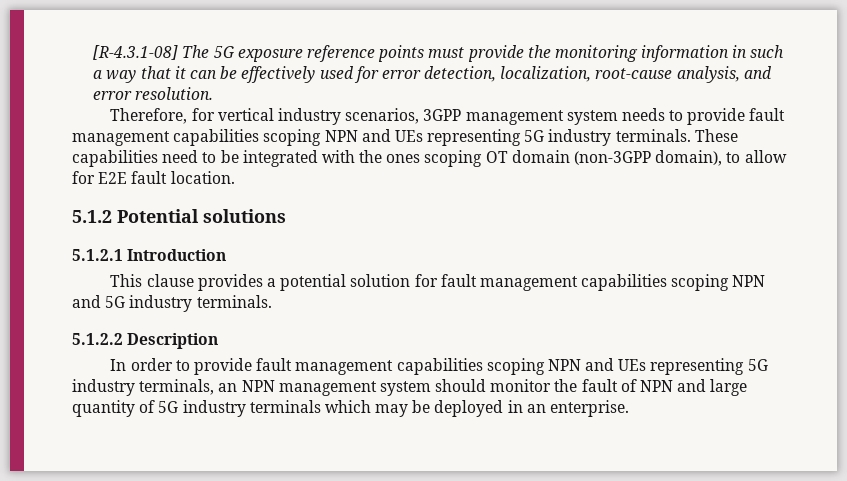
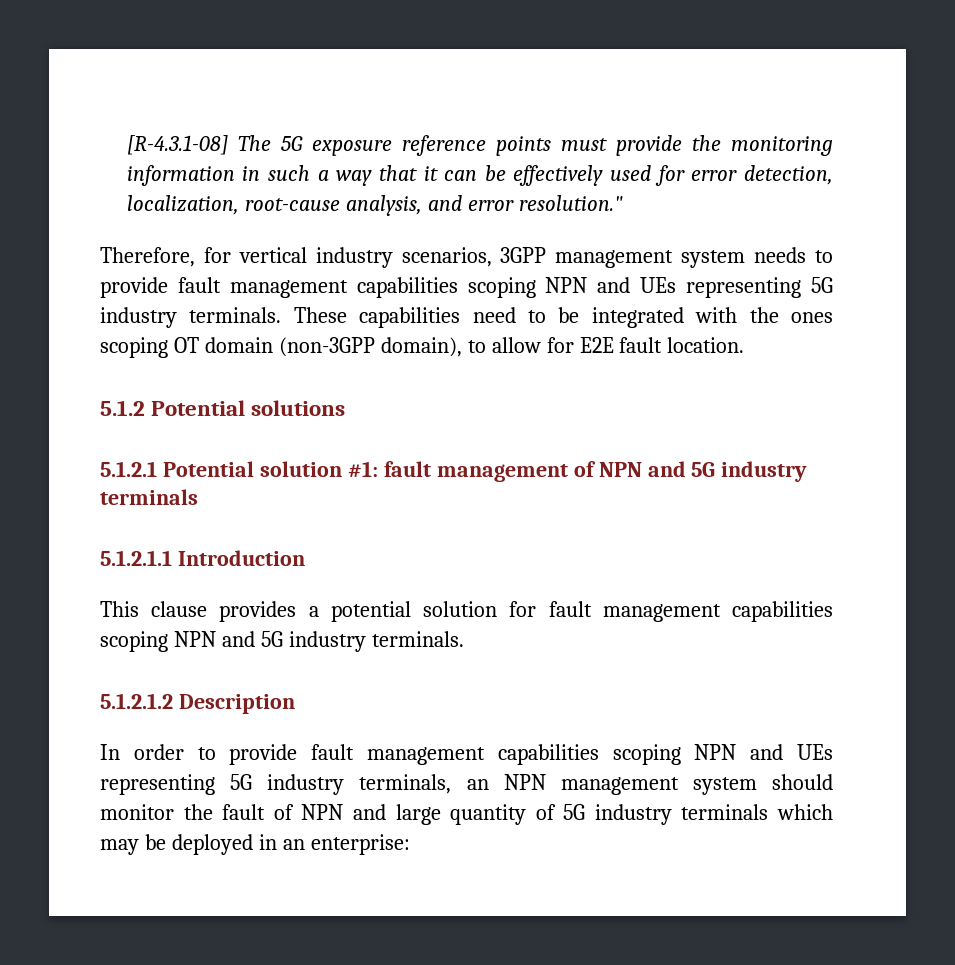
[135,87,214,100] resolution. -> [518,195,623,211] resolution."
(123, 255) none -> [162,461,808,482] [100,489,198,505] [100,550,172,566] Potential solution #1: fault management of NPN and 5G industry terminals // 5.1.2.1.1
[72,333,123,345] 5.1.2.2 -> [100,693,173,709] 5.1.2.1.2
[550,400,630,417] enterprise. -> [310,834,410,855] enterprise:

